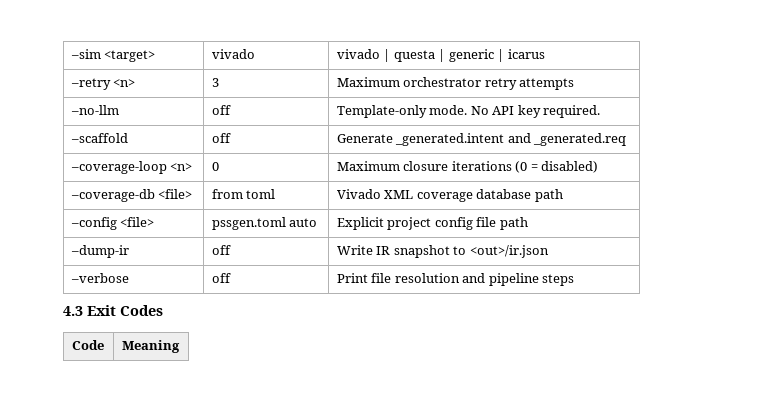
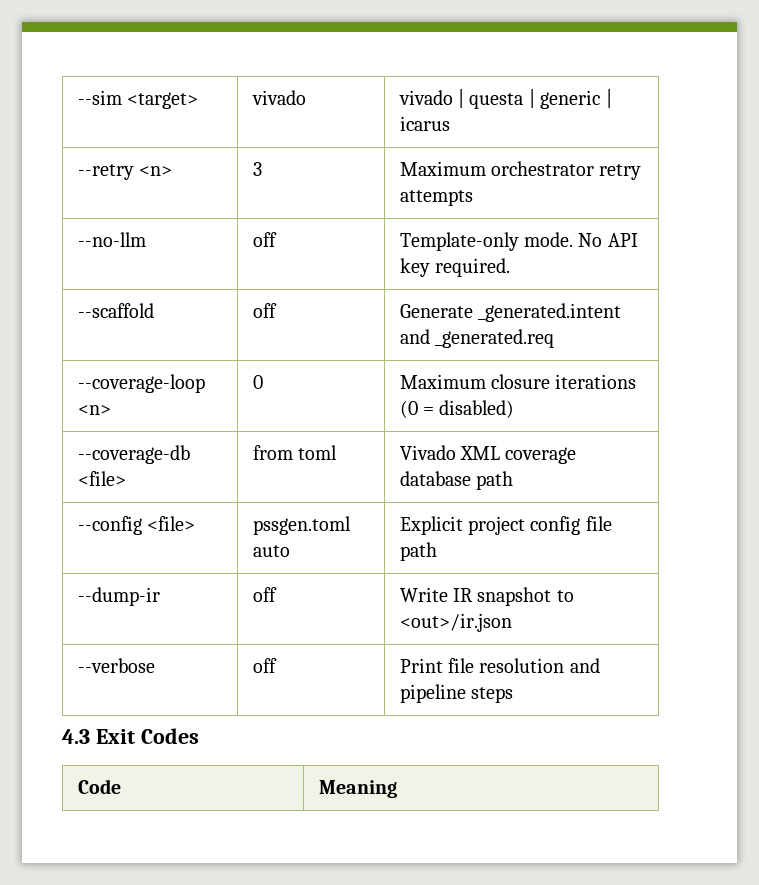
[70,49,101,59] –sim -> [77,90,122,105] --sim
[70,78,111,90] –retry -> [77,164,134,180] --retry
[70,105,119,115] –no-llm -> [77,232,146,247] --no-llm
[70,133,128,143] –scaffold -> [77,303,154,318] --scaffold
[70,161,167,174] –coverage-loop -> [77,374,205,393] --coverage-loop
[70,189,155,202] –coverage-db -> [77,445,190,464] --coverage-db
[70,217,117,230] –config -> [77,516,142,535] --config
[70,245,129,258] –dump-ir -> [77,587,160,606] --dump-ir
[70,273,129,283] –verbose -> [77,658,155,673] --verbose

